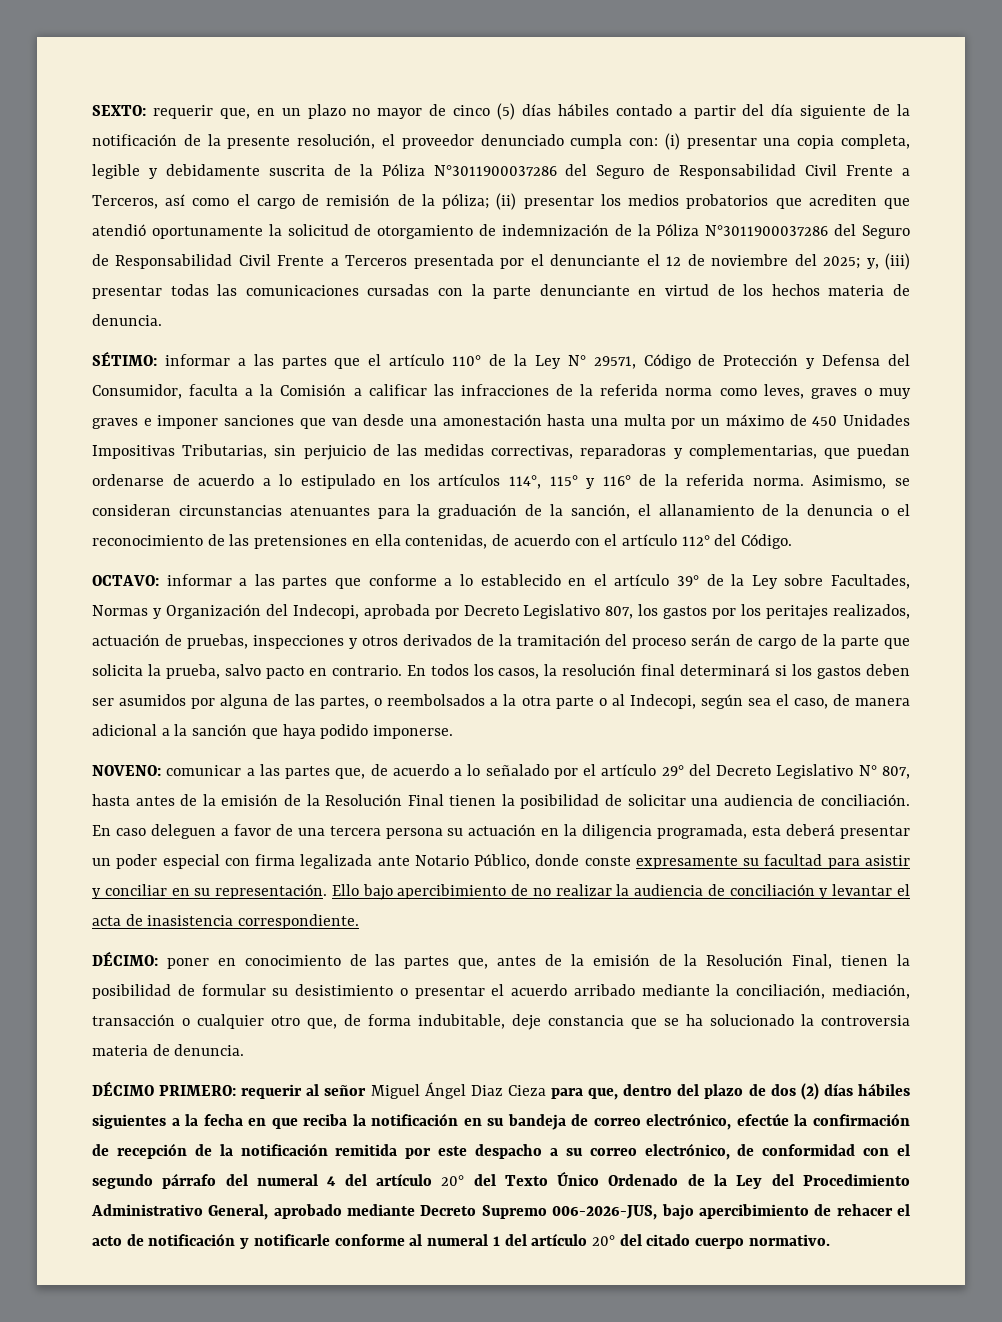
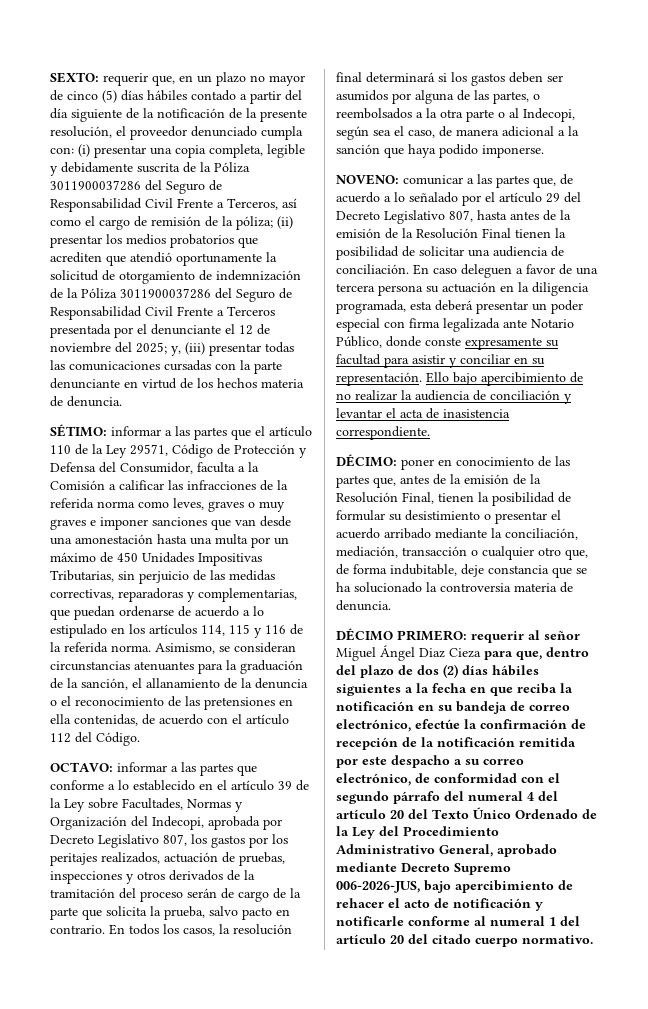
[433,165,557,176] N°3011900037286 -> [50,180,141,191] 3011900037286
[705,225,829,236] N°3011900037286 -> [120,288,211,299] 3011900037286
[452,354,586,369] 110° de la Ley N° -> [50,444,127,458] 110 de la Ley
[509,475,631,489] 114°, 115° y 116° -> [201,624,286,638] 114, 115 y 116
[681,535,710,546] 112° -> [50,733,71,743] 112
[676,575,699,586] 39° -> [278,781,292,790] 39
[661,765,684,776] 29° -> [546,193,560,203] 29
[858,765,877,776] N° -> (445, 217) none
[441,1175,465,1186] 20° -> [390,810,404,819] 20
[591,1235,615,1246] 20° -> [390,935,404,944] 20

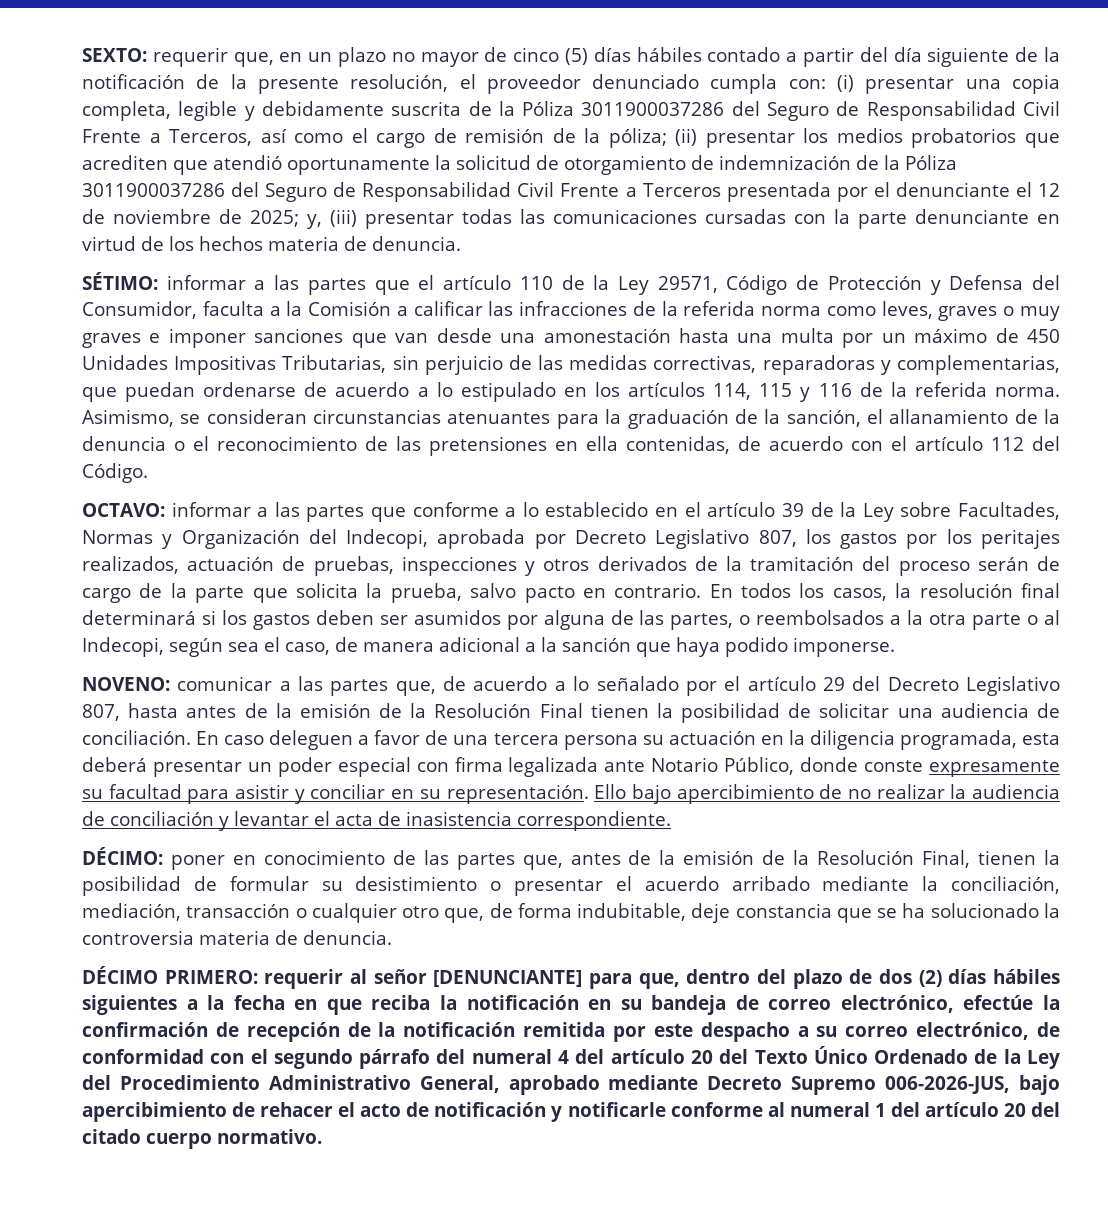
[115,342,132,353] del -> [219,209,243,224] de
[336,645,481,661] Miguel Ángel Diaz Cieza -> [433,970,583,987] [DENUNCIANTE]

